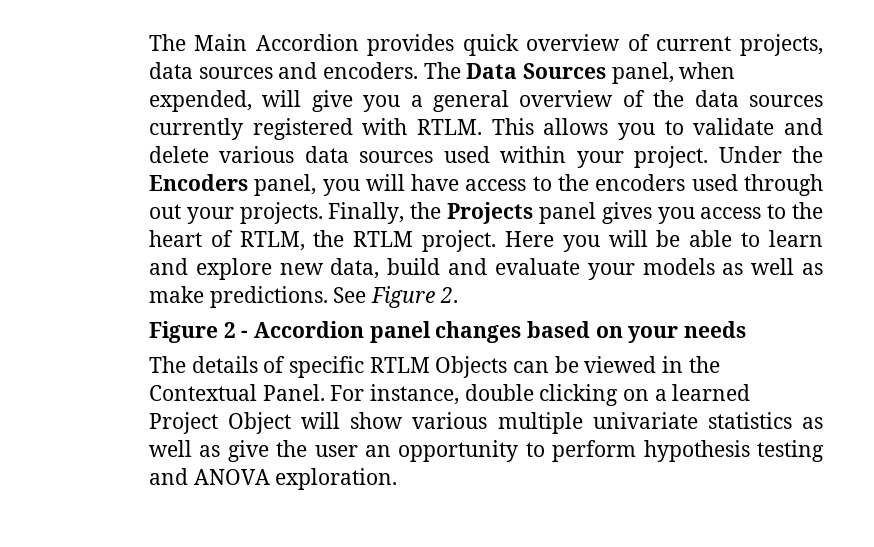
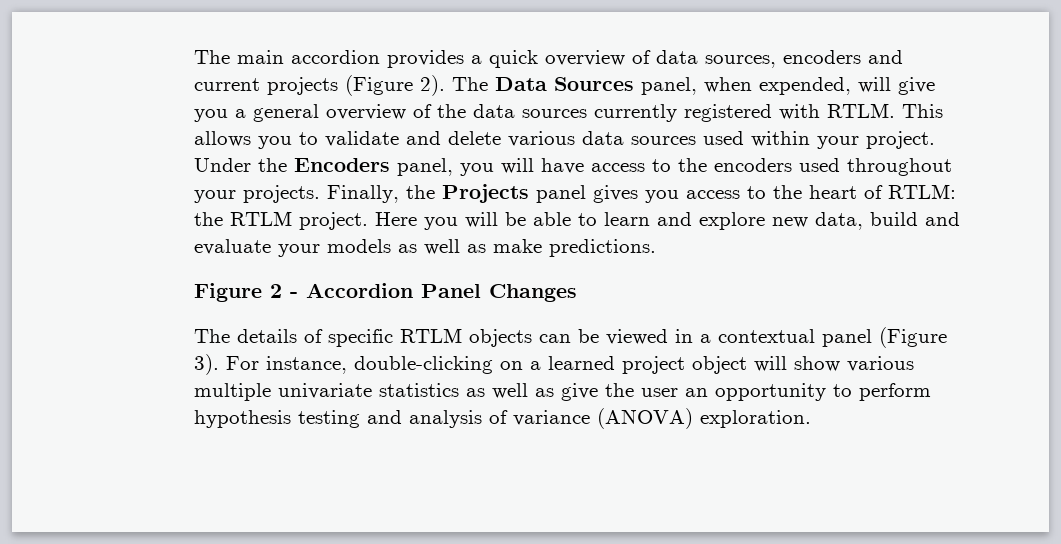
[148,34,823,56] [148,62,418,79] The Main Accordion provides quick overview of current projects, data sources and encoders. -> [194,50,904,68] [194,75,446,96] The main accordion provides a quick overview of data sources, encoders and current projects (Figure 2).
[743,174,823,196] [148,204,181,219] through out -> [847,158,953,176] throughout
[239,231,305,251] RTLM, -> [888,184,957,199] RTLM:
[333,286,458,308] See Figure 2. -> (657, 248) none
[369,321,746,343] panel changes based on your needs -> [421,284,578,302] Panel Changes
[435,356,508,378] Objects -> [469,329,533,347] objects
[688,356,720,373] [148,384,619,406] the Contextual Panel. For instance, double clicking -> [700,327,948,348] [194,354,494,375] a contextual panel (Figure 3). For instance, double-clicking
[148,412,292,434] Project Object -> [622,356,748,374] project object
[193,469,270,485] ANOVA -> [409,408,694,429] analysis of variance (ANOVA)

